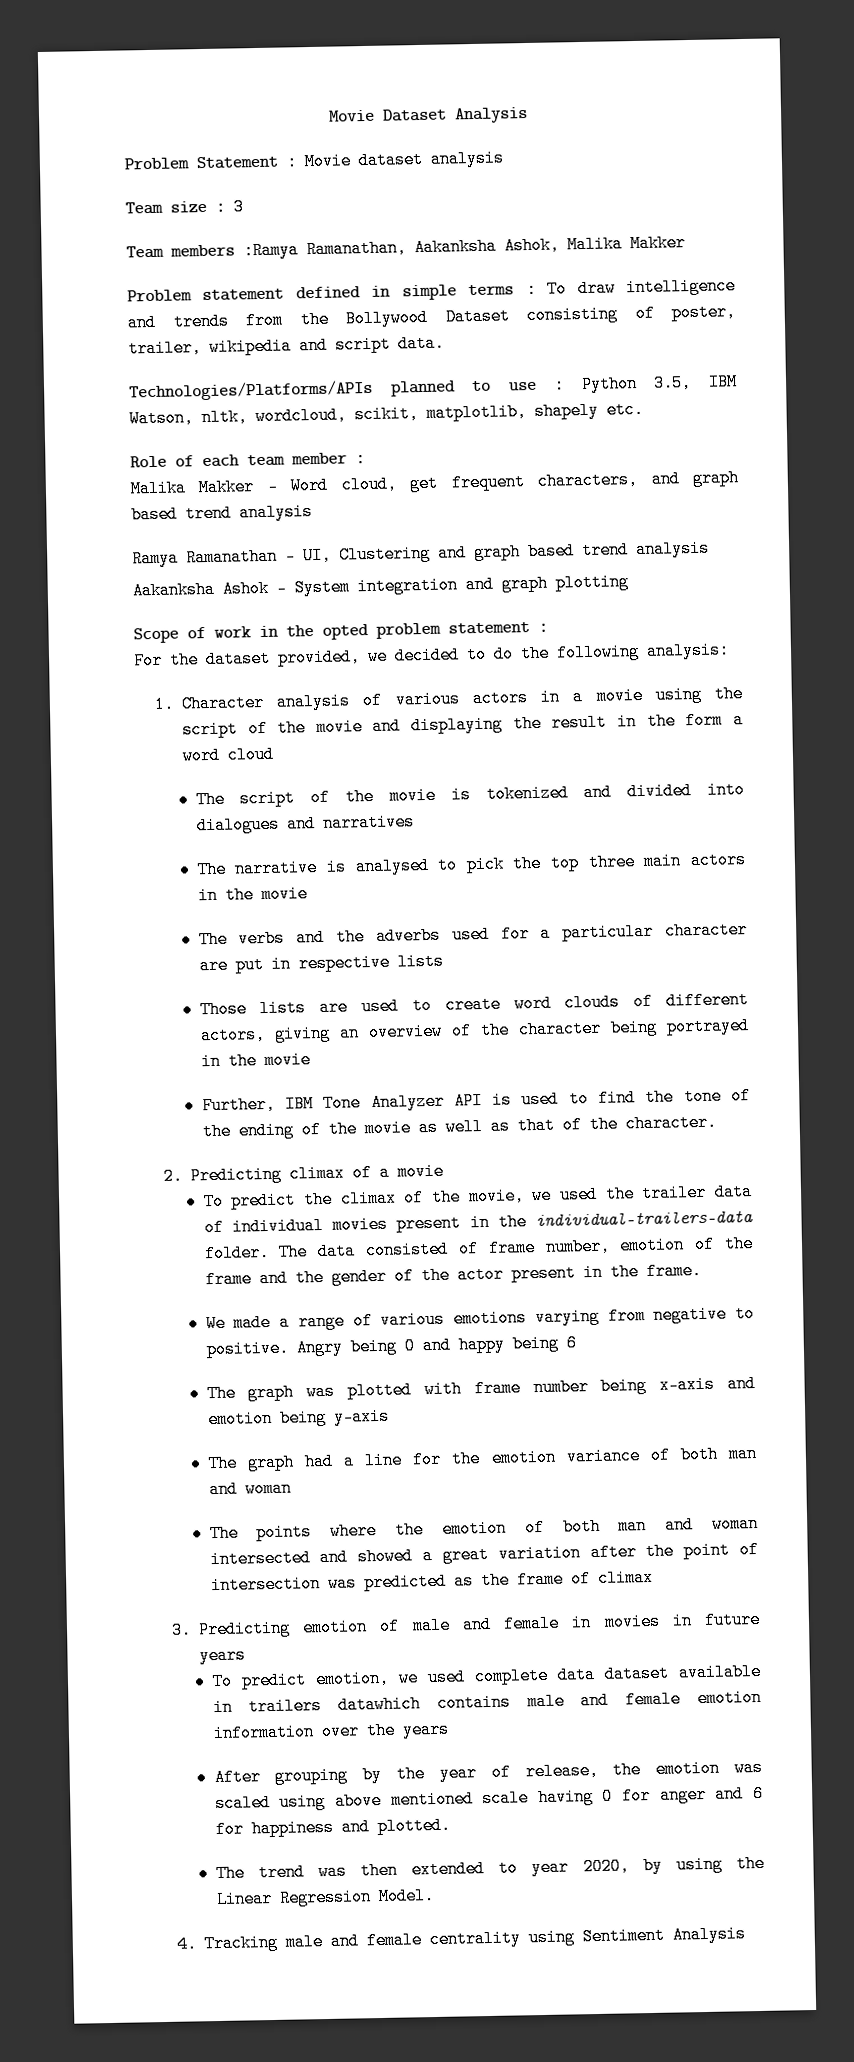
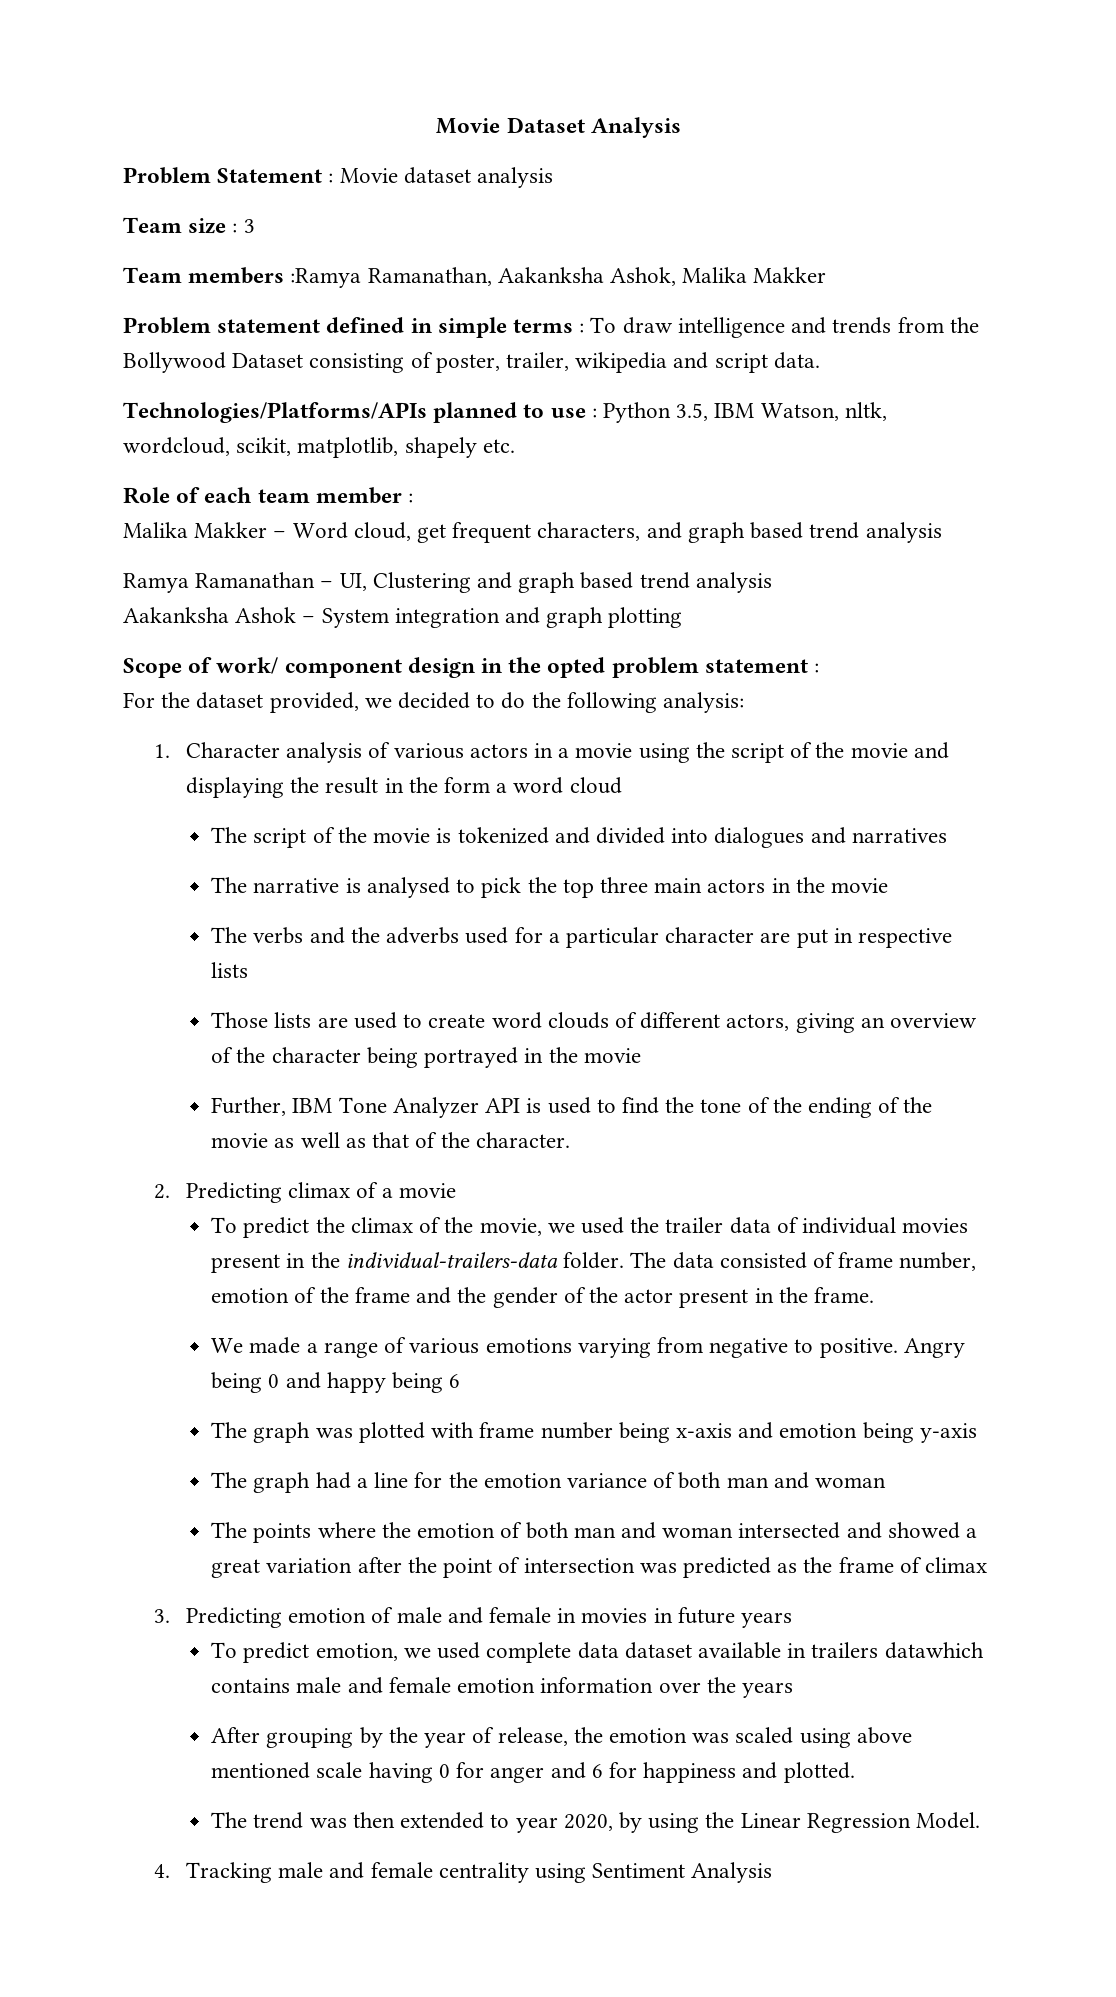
[214,626,252,638] work -> [216,657,475,678] work/ component design

